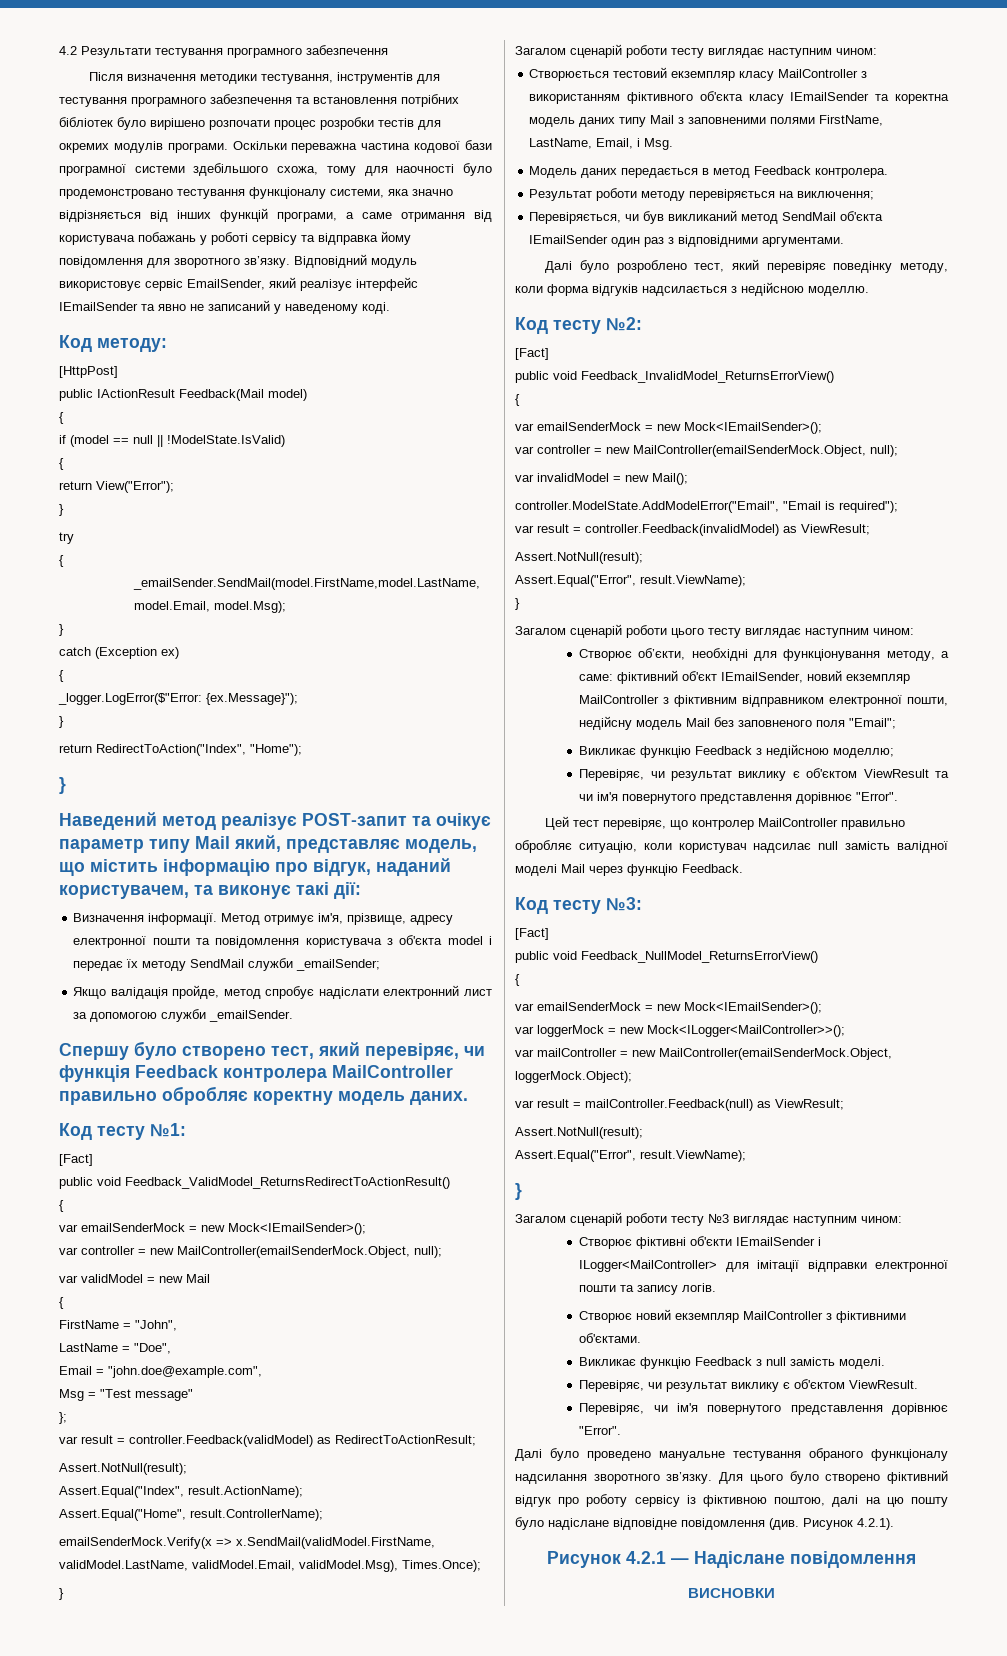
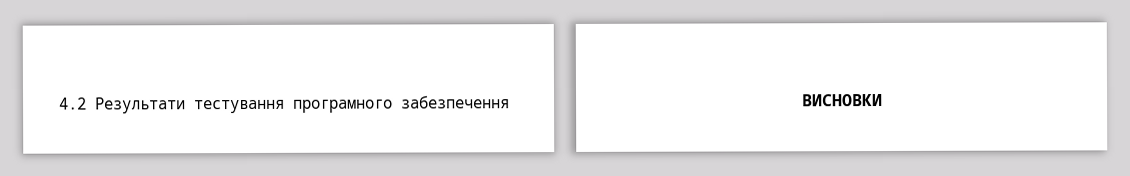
[89,72,441,84] [59,94,459,107] [59,117,441,130] [59,140,492,153] [59,163,493,176] [59,187,453,199] [59,208,492,222] [59,231,411,245] [59,254,417,268] [59,277,418,291] [59,300,390,314] [59,335,167,352] [59,366,118,378] [59,389,307,401] [59,412,64,424] [59,435,285,447] [59,458,64,470] [59,481,174,493] [59,504,64,516] [59,532,74,544] [59,555,64,567] [132,578,480,590] [133,601,286,613] [59,624,64,636] [59,647,179,659] [59,670,64,682] [58,693,298,705] [59,716,64,728] [59,744,302,756] [59,777,66,794] [59,812,491,830] [59,835,477,853] [59,858,451,876] [59,882,361,899] [73,913,454,925] [73,935,492,948] [73,958,381,971] [73,985,492,999] [73,1009,294,1022] [59,1041,485,1060] [59,1065,453,1082] [59,1086,468,1105] [59,1123,186,1140] [59,1154,93,1166] [59,1177,450,1189] [59,1200,64,1212] [59,1223,366,1235] [59,1246,442,1258] [59,1274,210,1283] [59,1297,64,1309] [59,1320,177,1331] [59,1343,171,1354] [59,1366,262,1378] [59,1389,193,1401] [59,1412,67,1424] [59,1435,476,1447] [59,1463,187,1475] [59,1486,303,1498] [59,1509,323,1521] [59,1537,435,1549] [59,1560,481,1572] [59,1588,64,1600] [515,44,877,58] [529,67,868,81] [529,91,949,104] [529,115,884,127] [529,138,674,150] [529,166,889,178] [529,188,875,201] [529,210,884,224] [529,235,845,247] [545,259,948,273] [515,282,869,296] [515,317,642,334] [515,348,549,360] [515,371,834,383] [515,394,520,406] [515,422,822,434] [515,445,898,457] [515,473,688,485] [515,501,898,513] [515,524,870,536] [515,552,643,564] [515,575,746,587] [515,598,520,610] [515,624,914,638] [579,648,949,661] [579,670,911,684] [579,695,948,707] [579,716,897,730] [579,744,895,758] [579,768,949,781] [579,792,899,804] [545,816,906,830] [515,840,948,853] [515,864,743,876] [515,897,642,914] [515,928,549,940] [515,951,818,963] [515,974,520,986] [515,1002,822,1014] [515,1025,845,1037] [515,1048,892,1060] [515,1071,632,1083] [515,1099,844,1111] [515,1127,643,1139] [515,1150,746,1162] [515,1183,522,1200] [515,1212,902,1226] [579,1236,822,1249] [579,1260,948,1272] [579,1283,717,1295] [579,1309,907,1323] [579,1333,642,1343] [579,1357,886,1369] [579,1379,919,1392] [579,1403,948,1415] [579,1426,622,1435] [515,1448,948,1461] [515,1470,948,1484] [515,1494,948,1507] [515,1517,894,1530] [547,1551,916,1568] // Після визначення методики тестування, інструментів для тестування програмного забезпечення та встановлення потрібних бібліотек було вирішено розпочати процес розробки тестів для окремих модулів програми. Оскільки переважна частина кодової бази програмної системи здебільшого схожа, тому для наочності було продемонстровано тестування функціоналу системи, яка значно відрізняється від інших функцій програми, а саме отримання від користувача побажань у роботі сервісу та відправка йому повідомлення для зворотного зв’язку. Відповідний модуль використовує сервіс EmailSender, який реалізує інтерфейс IEmailSender та явно не записаний у наведеному коді. // Код методу: // [HttpPost] // public IActionResult Feedback(Mail model) // { // if (model == null || !ModelState.IsValid) // { // return View("Error"); // } // try // { // _emailSender.SendMail(model.FirstName,model.LastName, model.Email, model.Msg); // } // catch (Exception ex) // { // _logger.LogError($"Error: {ex.Message}"); // } // return RedirectToAction("Index", "Home"); // } // Наведений метод реалізує POST-запит та очікує параметр типу Mail який, представляє модель, що містить інформацію про відгук, наданий користувачем, та виконує такі дії: // Визначення інформації. Метод отримує ім'я, прізвище, адресу електронної пошти та повідомлення користувача з об'єкта model і передає їх методу SendMail служби _emailSender; // Якщо валідація пройде, метод спробує надіслати електронний лист за допомогою служби _emailSender. // Спершу було створено тест, який перевіряє, чи функція Feedback контролера MailController правильно обробляє коректну модель даних. // Код тесту №1: // [Fact] // public void Feedback_ValidModel_ReturnsRedirectToActionResult() // { // var emailSenderMock = new Mock<IEmailSender>(); // var controller = new MailController(emailSenderMock.Object, null); // var validModel = new Mail // { // FirstName = "John", // LastName = "Doe", // Email = "john.doe@example.com", // Msg = "Test message" // }; // var result = controller.Feedback(validModel) as RedirectToActionResult; // Assert.NotNull(result); // Assert.Equal("Index", result.ActionName); // Assert.Equal("Home", result.ControllerName); // emailSenderMock.Verify(x => x.SendMail(validModel.FirstName, validModel.LastName, validModel.Email, validModel.Msg), Times.Once); // } // Загалом сценарій роботи тесту виглядає наступним чином: // Створюється тестовий екземпляр класу MailController з використанням фіктивного об'єкта класу IEmailSender та коректна модель даних типу Mail з заповненими полями FirstName, LastName, Email, і Msg. // Модель даних передається в метод Feedback контролера. // Результат роботи методу перевіряється на виключення; // Перевіряється, чи був викликаний метод SendMail об'єкта IEmailSender один раз з відповідними аргументами. // Далі було розроблено тест, який перевіряє поведінку методу, коли форма відгуків надсилається з недійсною моделлю. // Код тесту №2: // [Fact] // public void Feedback_InvalidModel_ReturnsErrorView() // { // var emailSenderMock = new Mock<IEmailSender>(); // var controller = new MailController(emailSenderMock.Object, null); // var invalidModel = new Mail(); // controller.ModelState.AddModelError("Email", "Email is required"); // var result = controller.Feedback(invalidModel) as ViewResult; // Assert.NotNull(result); // Assert.Equal("Error", result.ViewName); // } // Загалом сценарій роботи цього тесту виглядає наступним чином: // Створює об’єкти, необхідні для функціонування методу, а саме: фіктивний об'єкт IEmailSender, новий екземпляр MailController з фіктивним відправником електронної пошти, недійсну модель Mail без заповненого поля "Email"; // Викликає функцію Feedback з недійсною моделлю; // Перевіряє, чи результат виклику є об'єктом ViewResult та чи ім'я повернутого представлення дорівнює "Error". // Цей тест перевіряє, що контролер MailController правильно обробляє ситуацію, коли користувач надсилає null замість валідної моделі Mail через функцію Feedback. // Код тесту №3: // [Fact] // public void Feedback_NullModel_ReturnsErrorView() // { // var emailSenderMock = new Mock<IEmailSender>(); // var loggerMock = new Mock<ILogger<MailController>>(); // var mailController = new MailController(emailSenderMock.Object, loggerMock.Object); // var result = mailController.Feedback(null) as ViewResult; // Assert.NotNull(result); // Assert.Equal("Error", result.ViewName); // } // Загалом сценарій роботи тесту №3 виглядає наступним чином: // Створює фіктивні об'єкти IEmailSender і ILogger<MailController> для імітації відправки електронної пошти та запису логів. // Створює новий екземпляр MailController з фіктивними об'єктами. // Викликає функцію Feedback з null замість моделі. // Перевіряє, чи результат виклику є об'єктом ViewResult. // Перевіряє, чи ім'я повернутого представлення дорівнює "Error". // Далі було проведено мануальне тестування обраного функціоналу надсилання зворотного зв’язку. Для цього було створено фіктивний відгук про роботу сервісу із фіктивною поштою, далі на цю пошту було надіслане відповідне повідомлення (див. Рисунок 4.2.1). // Рисунок 4.2.1 — Надіслане повідомлення -> (510, 102) none

